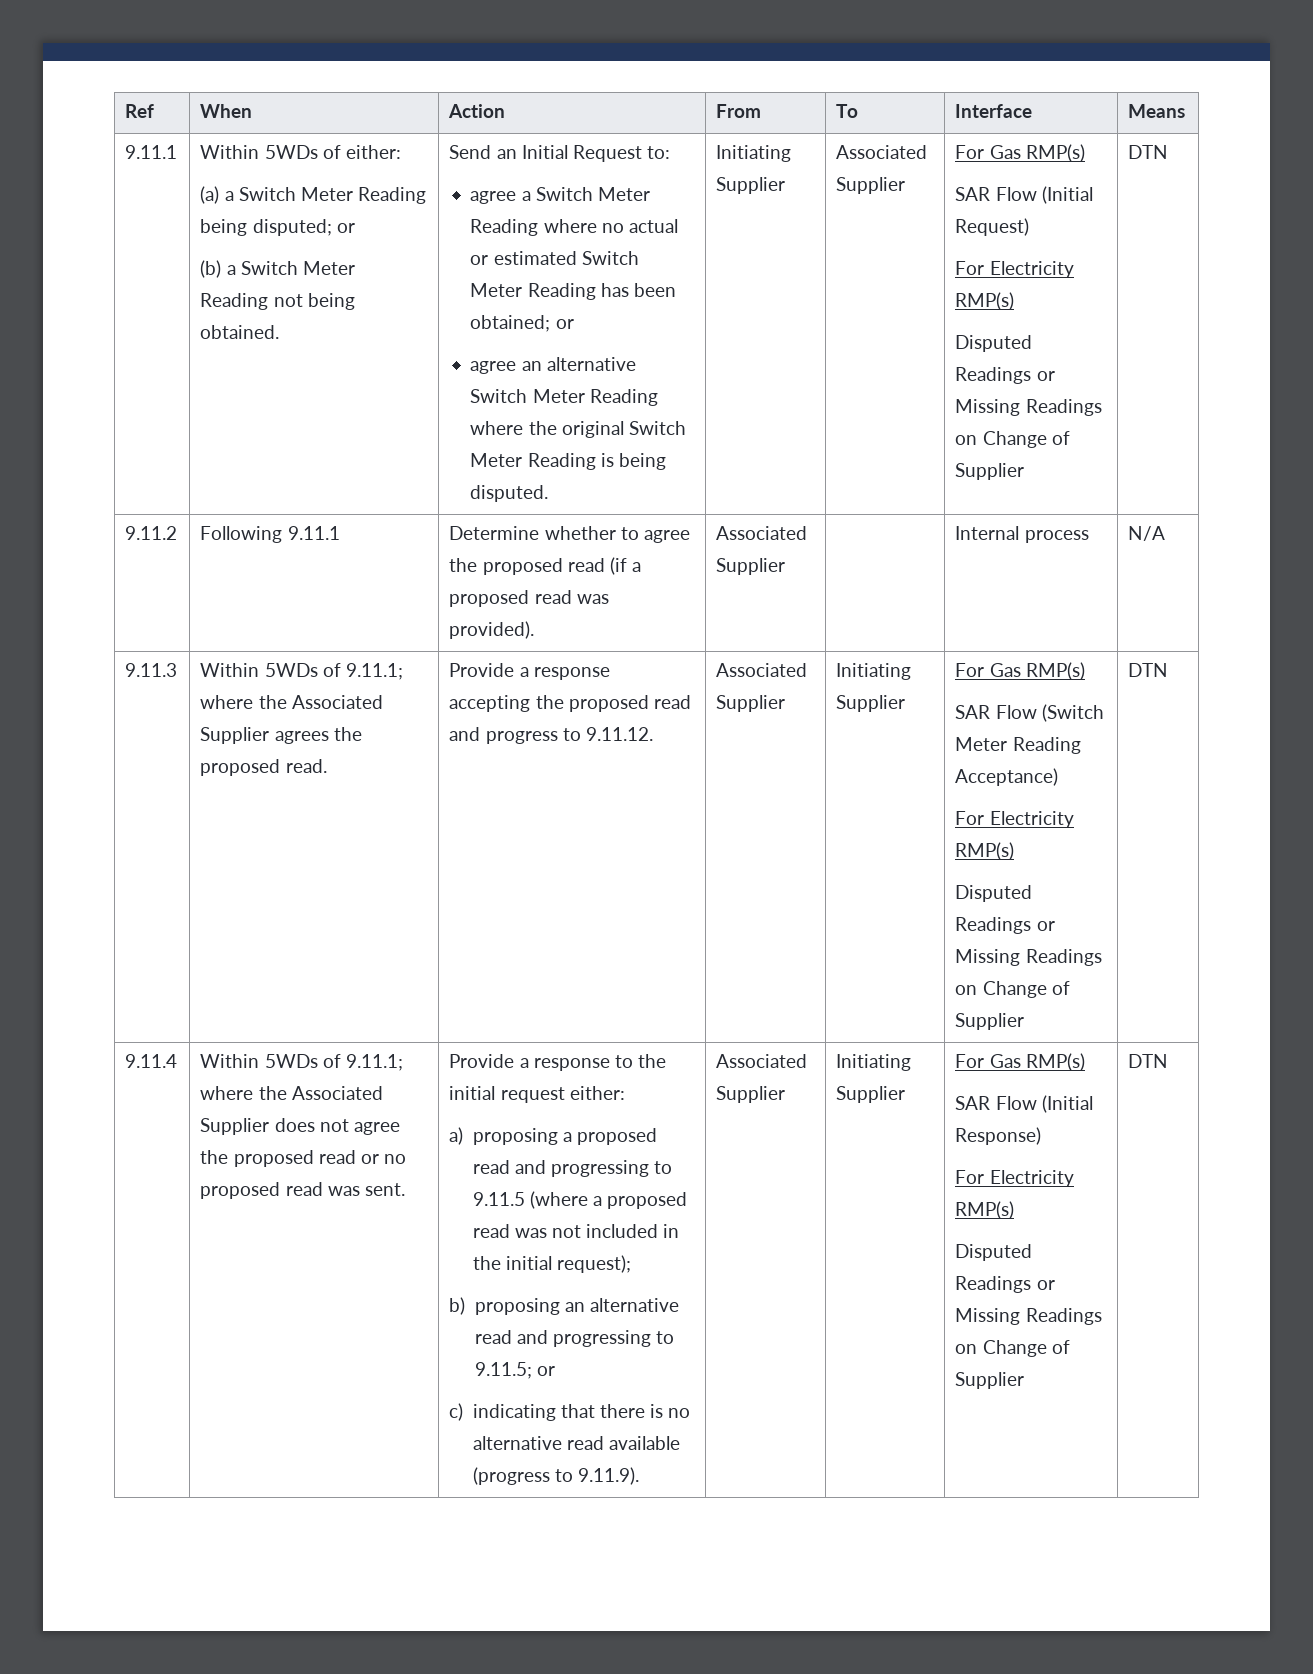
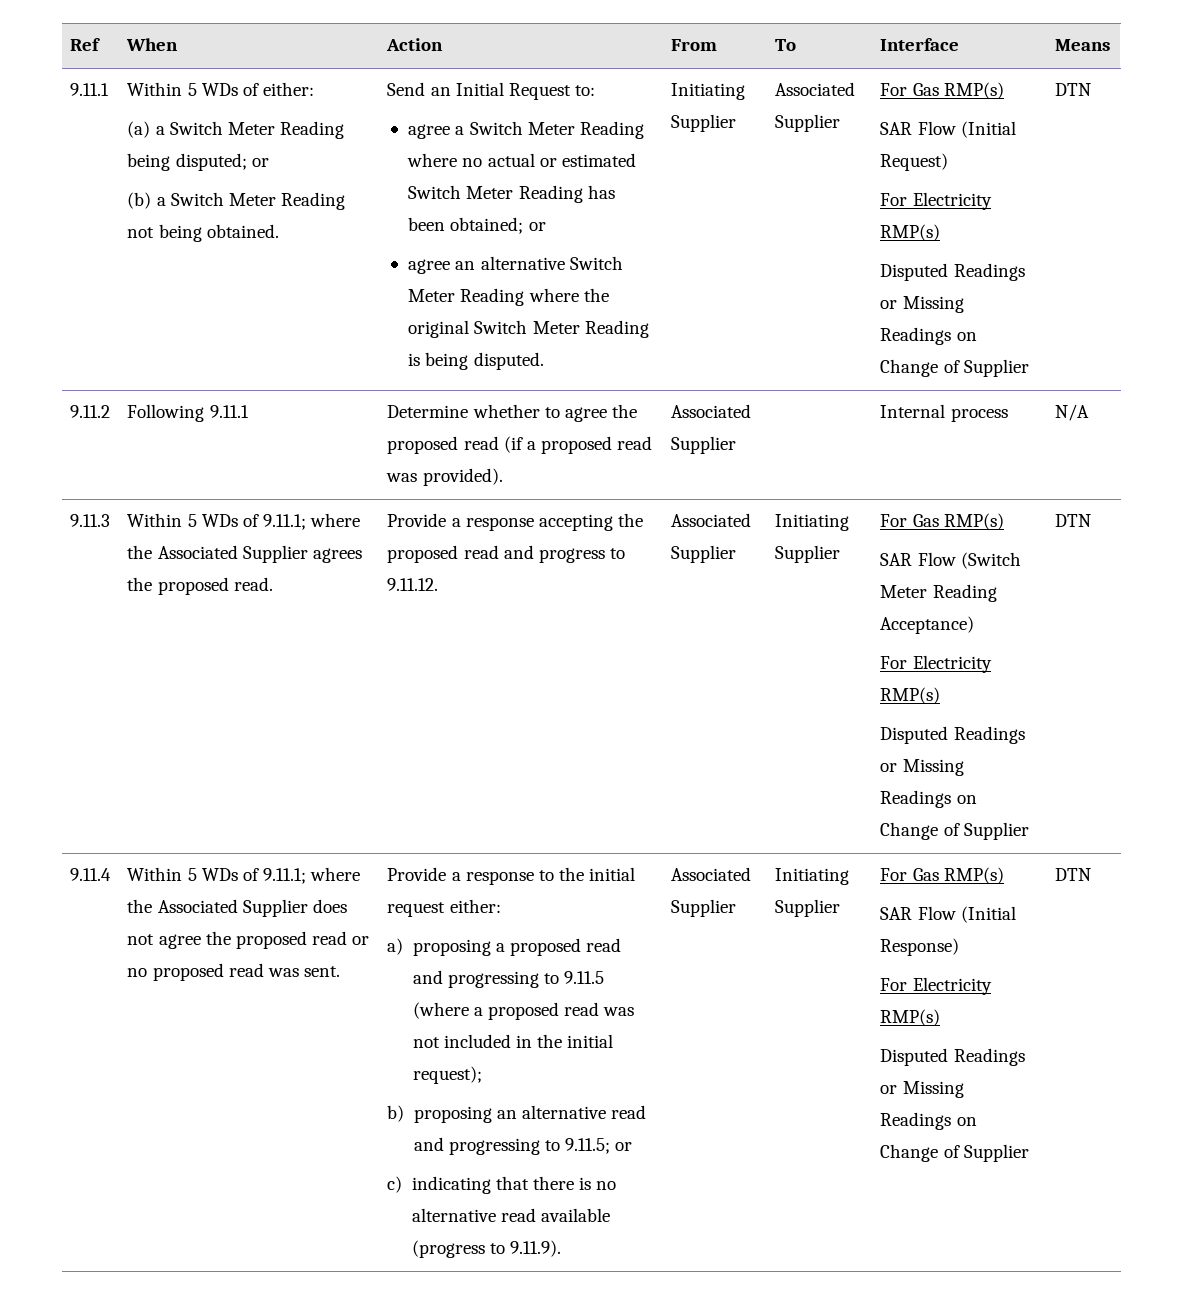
[264,145,318,159] 5WDs -> [187,83,238,96] 5 WDs
[264,663,318,677] 5WDs -> [187,514,238,527] 5 WDs
[264,1054,318,1068] 5WDs -> [187,868,238,881] 5 WDs

